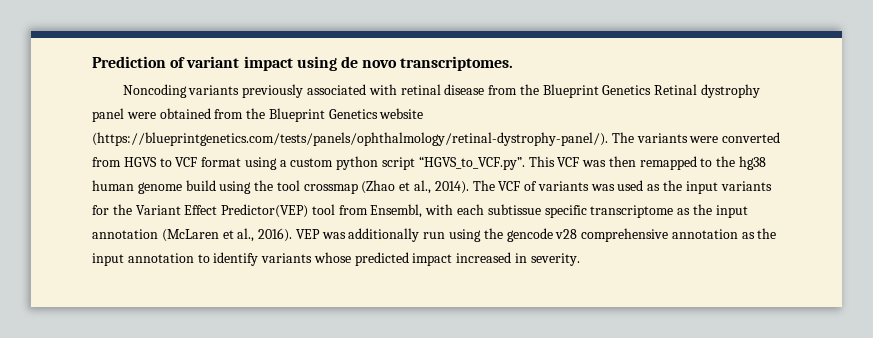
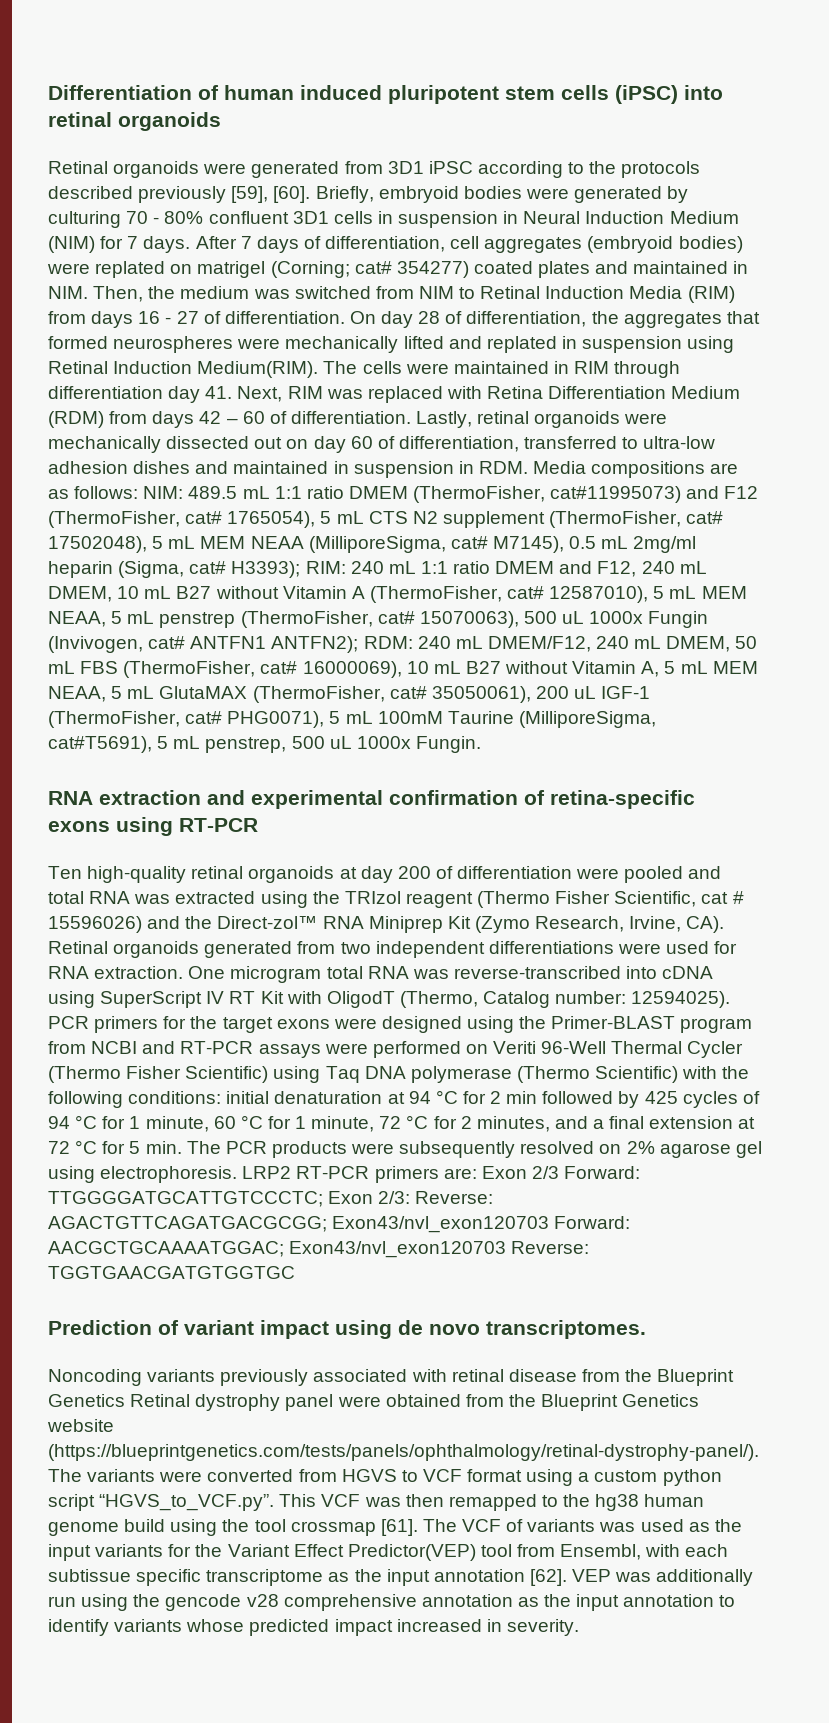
(92, 62) none -> [48,85,723,104] [48,112,221,131] [48,161,701,178] [48,186,689,203] [48,211,739,228] [48,236,743,253] [47,261,749,278] [48,286,735,303] [48,311,760,328] [48,336,735,353] [48,361,681,378] [48,386,741,403] [48,411,668,428] [48,436,716,453] [48,461,739,478] [48,486,759,503] [48,511,724,528] [48,536,697,553] [48,561,707,578] [48,586,747,603] [48,611,709,628] [48,636,758,653] [48,661,758,678] [48,686,651,703] [48,711,656,728] [48,736,481,753] [48,790,695,809] [48,817,258,836] [48,866,722,883] [48,891,744,908] [48,916,725,933] [48,941,738,958] [48,966,714,983] [48,991,731,1008] [48,1016,753,1033] [48,1041,744,1058] [48,1066,750,1083] [48,1090,760,1108] [48,1115,756,1132] [48,1140,762,1158] [48,1166,641,1183] [48,1191,494,1207] [48,1216,631,1233] [48,1241,590,1258] [48,1266,295,1279] Differentiation of human induced pluripotent stem cells (iPSC) into retinal organoids // Retinal organoids were generated from 3D1 iPSC according to the protocols described previously [59], [60]. Briefly, embryoid bodies were generated by culturing 70 - 80% confluent 3D1 cells in suspension in Neural Induction Medium (NIM) for 7 days. After 7 days of differentiation, cell aggregates (embryoid bodies) were replated on matrigel (Corning; cat# 354277) coated plates and maintained in NIM. Then, the medium was switched from NIM to Retinal Induction Media (RIM) from days 16 - 27 of differentiation. On day 28 of differentiation, the aggregates that formed neurospheres were mechanically lifted and replated in suspension using Retinal Induction Medium(RIM). The cells were maintained in RIM through differentiation day 41. Next, RIM was replaced with Retina Differentiation Medium (RDM) from days 42 – 60 of differentiation. Lastly, retinal organoids were mechanically dissected out on day 60 of differentiation, transferred to ultra-low adhesion dishes and maintained in suspension in RDM. Media compositions are as follows: NIM: 489.5 mL 1:1 ratio DMEM (ThermoFisher, cat#11995073) and F12 (ThermoFisher, cat# 1765054), 5 mL CTS N2 supplement (ThermoFisher, cat# 17502048), 5 mL MEM NEAA (MilliporeSigma, cat# M7145), 0.5 mL 2mg/ml heparin (Sigma, cat# H3393); RIM: 240 mL 1:1 ratio DMEM and F12, 240 mL DMEM, 10 mL B27 without Vitamin A (ThermoFisher, cat# 12587010), 5 mL MEM NEAA, 5 mL penstrep (ThermoFisher, cat# 15070063), 500 uL 1000x Fungin (Invivogen, cat# ANTFN1 ANTFN2); RDM: 240 mL DMEM/F12, 240 mL DMEM, 50 mL FBS (ThermoFisher, cat# 16000069), 10 mL B27 without Vitamin A, 5 mL MEM NEAA, 5 mL GlutaMAX (ThermoFisher, cat# 35050061), 200 uL IGF-1 (ThermoFisher, cat# PHG0071), 5 mL 100mM Taurine (MilliporeSigma, cat#T5691), 5 mL penstrep, 500 uL 1000x Fungin. // RNA extraction and experimental confirmation of retina-specific exons using RT-PCR // Ten high-quality retinal organoids at day 200 of differentiation were pooled and total RNA was extracted using the TRIzol reagent (Thermo Fisher Scientific, cat # 15596026) and the Direct-zol™ RNA Miniprep Kit (Zymo Research, Irvine, CA). Retinal organoids generated from two independent differentiations were used for RNA extraction. One microgram total RNA was reverse-transcribed into cDNA using SuperScript IV RT Kit with OligodT (Thermo, Catalog number: 12594025). PCR primers for the target exons were designed using the Primer-BLAST program from NCBI and RT-PCR assays were performed on Veriti 96-Well Thermal Cycler (Thermo Fisher Scientific) using Taq DNA polymerase (Thermo Scientific) with the following conditions: initial denaturation at 94 °C for 2 min followed by 425 cycles of 94 °C for 1 minute, 60 °C for 1 minute, 72 °C for 2 minutes, and a final extension at 72 °C for 5 min. The PCR products were subsequently resolved on 2% agarose gel using electrophoresis. LRP2 RT-PCR primers are: Exon 2/3 Forward: TTGGGGATGCATTGTCCCTC; Exon 2/3: Reverse: AGACTGTTCAGATGACGCGG; Exon43/nvl_exon120703 Forward: AACGCTGCAAAATGGAC; Exon43/nvl_exon120703 Reverse: TGGTGAACGATGTGGTGC //
[361,180,469,194] (Zhao et al., 2014). -> [380,1519,418,1536] [61].
[161,228,293,242] (McLaren et al., 2016). -> [529,1569,567,1586] [62].

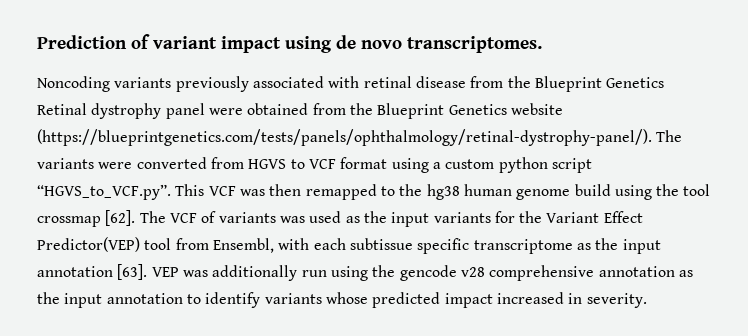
[48,85,723,104] [48,112,221,131] [48,161,701,178] [48,186,689,203] [48,211,739,228] [48,236,743,253] [47,261,749,278] [48,286,735,303] [48,311,760,328] [48,336,735,353] [48,361,681,378] [48,386,741,403] [48,411,668,428] [48,436,716,453] [48,461,739,478] [48,486,759,503] [48,511,724,528] [48,536,697,553] [48,561,707,578] [48,586,747,603] [48,611,709,628] [48,636,758,653] [48,661,758,678] [48,686,651,703] [48,711,656,728] [48,736,481,753] [48,790,695,809] [48,817,258,836] [48,866,722,883] [48,891,744,908] [48,916,725,933] [48,941,738,958] [48,966,714,983] [48,991,731,1008] [48,1016,753,1033] [48,1041,744,1058] [48,1066,750,1083] [48,1090,760,1108] [48,1115,756,1132] [48,1140,762,1158] [48,1166,641,1183] [48,1191,494,1207] [48,1216,631,1233] [48,1241,590,1258] [48,1266,295,1279] Differentiation of human induced pluripotent stem cells (iPSC) into retinal organoids // Retinal organoids were generated from 3D1 iPSC according to the protocols described previously [59], [60]. Briefly, embryoid bodies were generated by culturing 70 - 80% confluent 3D1 cells in suspension in Neural Induction Medium (NIM) for 7 days. After 7 days of differentiation, cell aggregates (embryoid bodies) were replated on matrigel (Corning; cat# 354277) coated plates and maintained in NIM. Then, the medium was switched from NIM to Retinal Induction Media (RIM) from days 16 - 27 of differentiation. On day 28 of differentiation, the aggregates that formed neurospheres were mechanically lifted and replated in suspension using Retinal Induction Medium(RIM). The cells were maintained in RIM through differentiation day 41. Next, RIM was replaced with Retina Differentiation Medium (RDM) from days 42 – 60 of differentiation. Lastly, retinal organoids were mechanically dissected out on day 60 of differentiation, transferred to ultra-low adhesion dishes and maintained in suspension in RDM. Media compositions are as follows: NIM: 489.5 mL 1:1 ratio DMEM (ThermoFisher, cat#11995073) and F12 (ThermoFisher, cat# 1765054), 5 mL CTS N2 supplement (ThermoFisher, cat# 17502048), 5 mL MEM NEAA (MilliporeSigma, cat# M7145), 0.5 mL 2mg/ml heparin (Sigma, cat# H3393); RIM: 240 mL 1:1 ratio DMEM and F12, 240 mL DMEM, 10 mL B27 without Vitamin A (ThermoFisher, cat# 12587010), 5 mL MEM NEAA, 5 mL penstrep (ThermoFisher, cat# 15070063), 500 uL 1000x Fungin (Invivogen, cat# ANTFN1 ANTFN2); RDM: 240 mL DMEM/F12, 240 mL DMEM, 50 mL FBS (ThermoFisher, cat# 16000069), 10 mL B27 without Vitamin A, 5 mL MEM NEAA, 5 mL GlutaMAX (ThermoFisher, cat# 35050061), 200 uL IGF-1 (ThermoFisher, cat# PHG0071), 5 mL 100mM Taurine (MilliporeSigma, cat#T5691), 5 mL penstrep, 500 uL 1000x Fungin. // RNA extraction and experimental confirmation of retina-specific exons using RT-PCR // Ten high-quality retinal organoids at day 200 of differentiation were pooled and total RNA was extracted using the TRIzol reagent (Thermo Fisher Scientific, cat # 15596026) and the Direct-zol™ RNA Miniprep Kit (Zymo Research, Irvine, CA). Retinal organoids generated from two independent differentiations were used for RNA extraction. One microgram total RNA was reverse-transcribed into cDNA using SuperScript IV RT Kit with OligodT (Thermo, Catalog number: 12594025). PCR primers for the target exons were designed using the Primer-BLAST program from NCBI and RT-PCR assays were performed on Veriti 96-Well Thermal Cycler (Thermo Fisher Scientific) using Taq DNA polymerase (Thermo Scientific) with the following conditions: initial denaturation at 94 °C for 2 min followed by 425 cycles of 94 °C for 1 minute, 60 °C for 1 minute, 72 °C for 2 minutes, and a final extension at 72 °C for 5 min. The PCR products were subsequently resolved on 2% agarose gel using electrophoresis. LRP2 RT-PCR primers are: Exon 2/3 Forward: TTGGGGATGCATTGTCCCTC; Exon 2/3: Reverse: AGACTGTTCAGATGACGCGG; Exon43/nvl_exon120703 Forward: AACGCTGCAAAATGGAC; Exon43/nvl_exon120703 Reverse: TGGTGAACGATGTGGTGC // -> (37, 42) none
[380,1519,418,1536] [61]. -> [105,210,136,226] [62].
[529,1569,567,1586] [62]. -> [117,264,148,280] [63].

